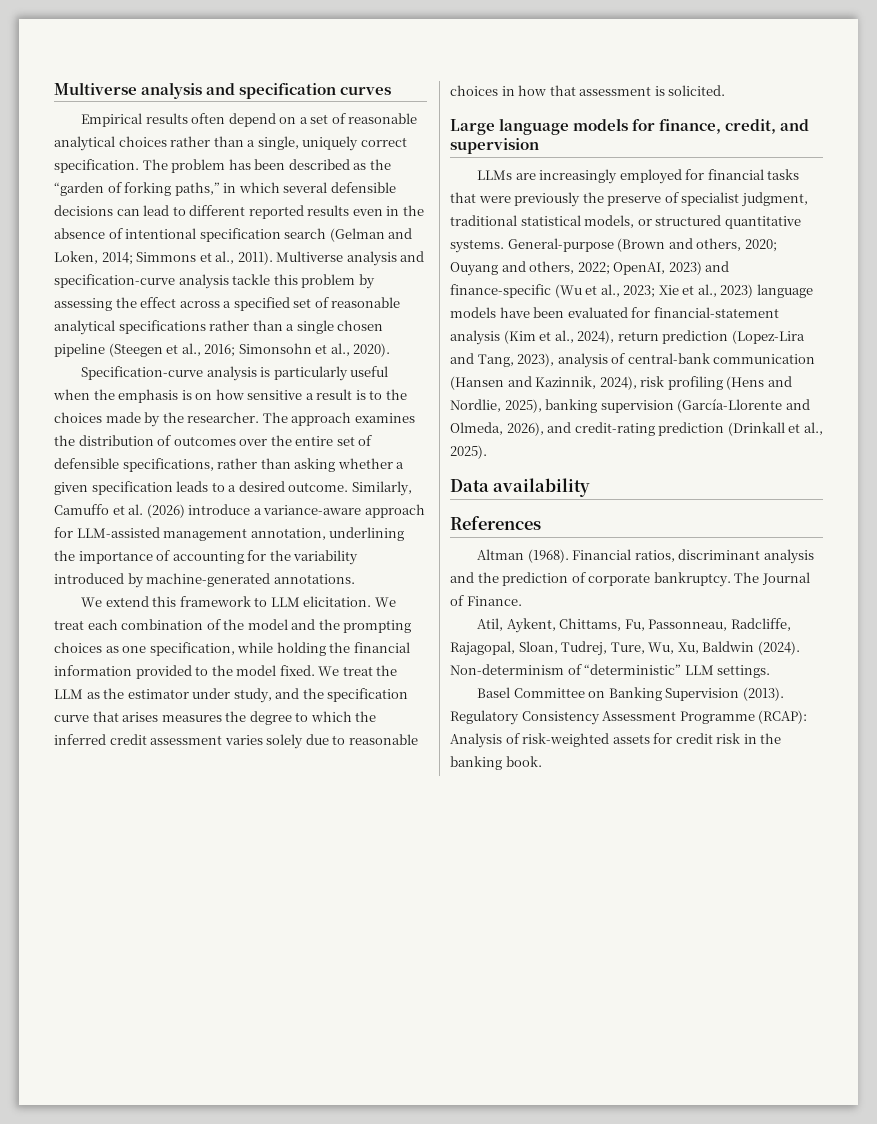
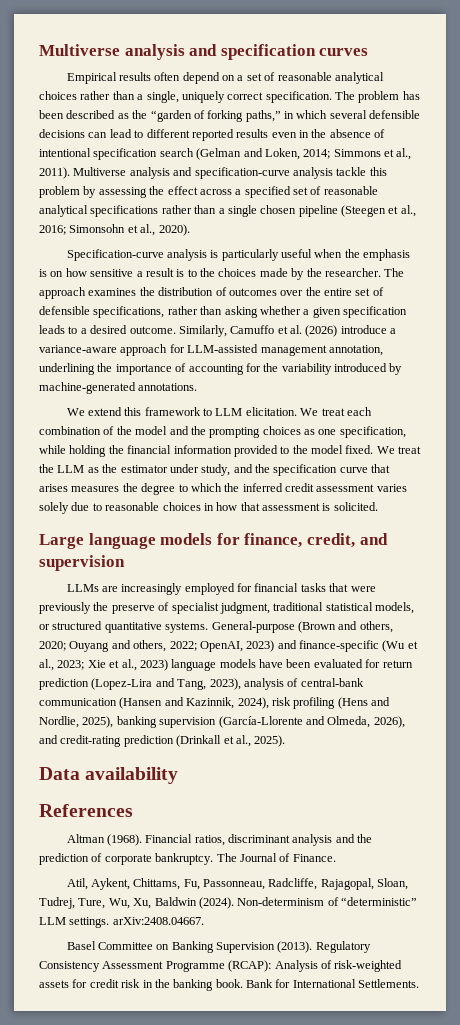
[653,307,779,318] [450,330,615,345] financial-statement analysis (Kim et al., 2024), -> (381, 663) none
(771, 671) none -> [112,917,204,925] arXiv:2408.04667.
(542, 761) none -> [246,979,420,988] Bank for International Settlements.

